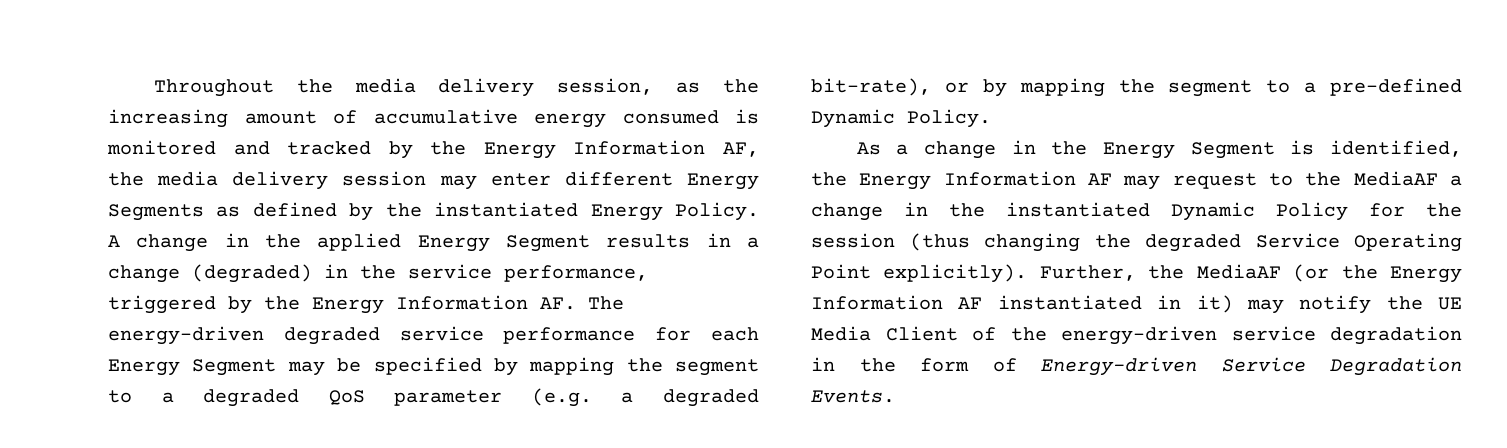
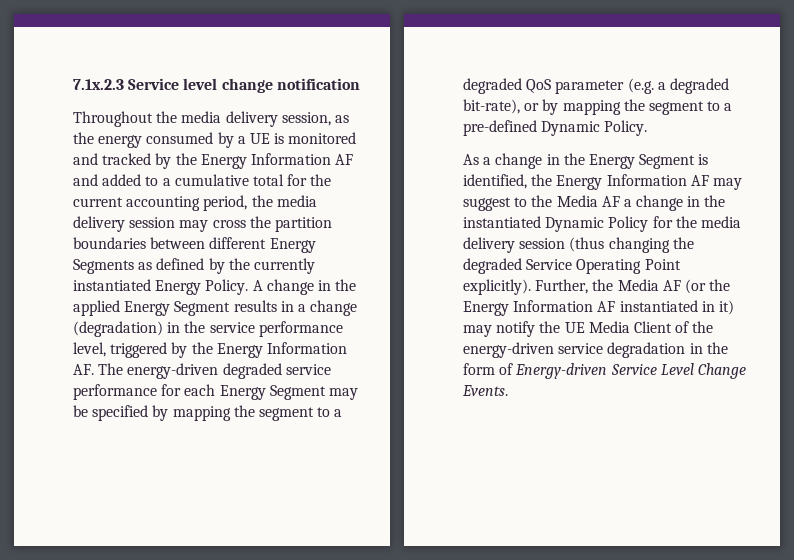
(153, 88) none -> [73,78,360,93] 7.1x.2.3 Service level change notification //
[108,109,719,128] increasing amount of accumulative energy consumed -> [98,132,270,148] energy consumed by a UE
[722,142,759,157] AF, -> [335,154,354,165] [73,174,332,186] [73,195,248,211] AF and added to a cumulative total for the current accounting period,
[490,173,551,186] enter -> [212,216,332,232] [73,237,206,249] cross the partition boundaries between
(422, 210) none -> [253,258,315,274] currently
[192,264,312,283] (degraded) -> [73,321,163,337] (degradation)
[504,265,648,282] performance, -> [258,321,343,337] [73,342,106,357] performance level,
[1172,173,1257,189] request -> [463,197,511,211] suggest
[1353,171,1438,186] MediaAF -> [556,195,620,207] Media AF
(1462, 210) none -> [700,216,741,228] [463,237,515,253] media delivery
[1196,264,1281,279] MediaAF -> [617,279,681,291] Media AF
[1330,357,1462,376] Degradation -> [660,363,746,379] Level Change

